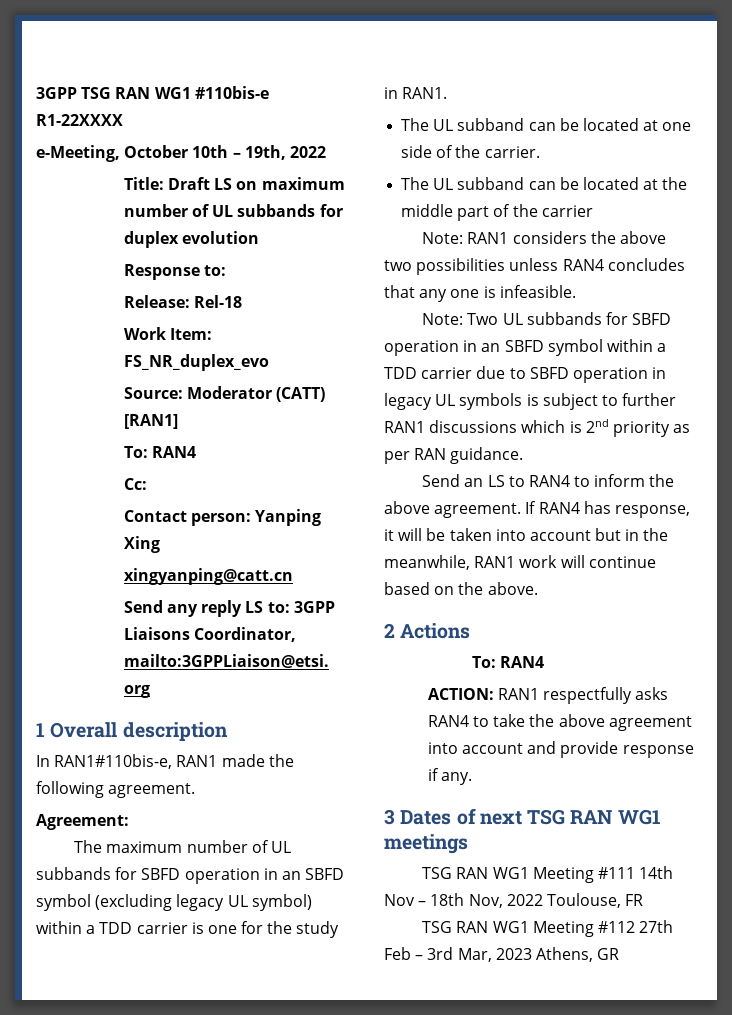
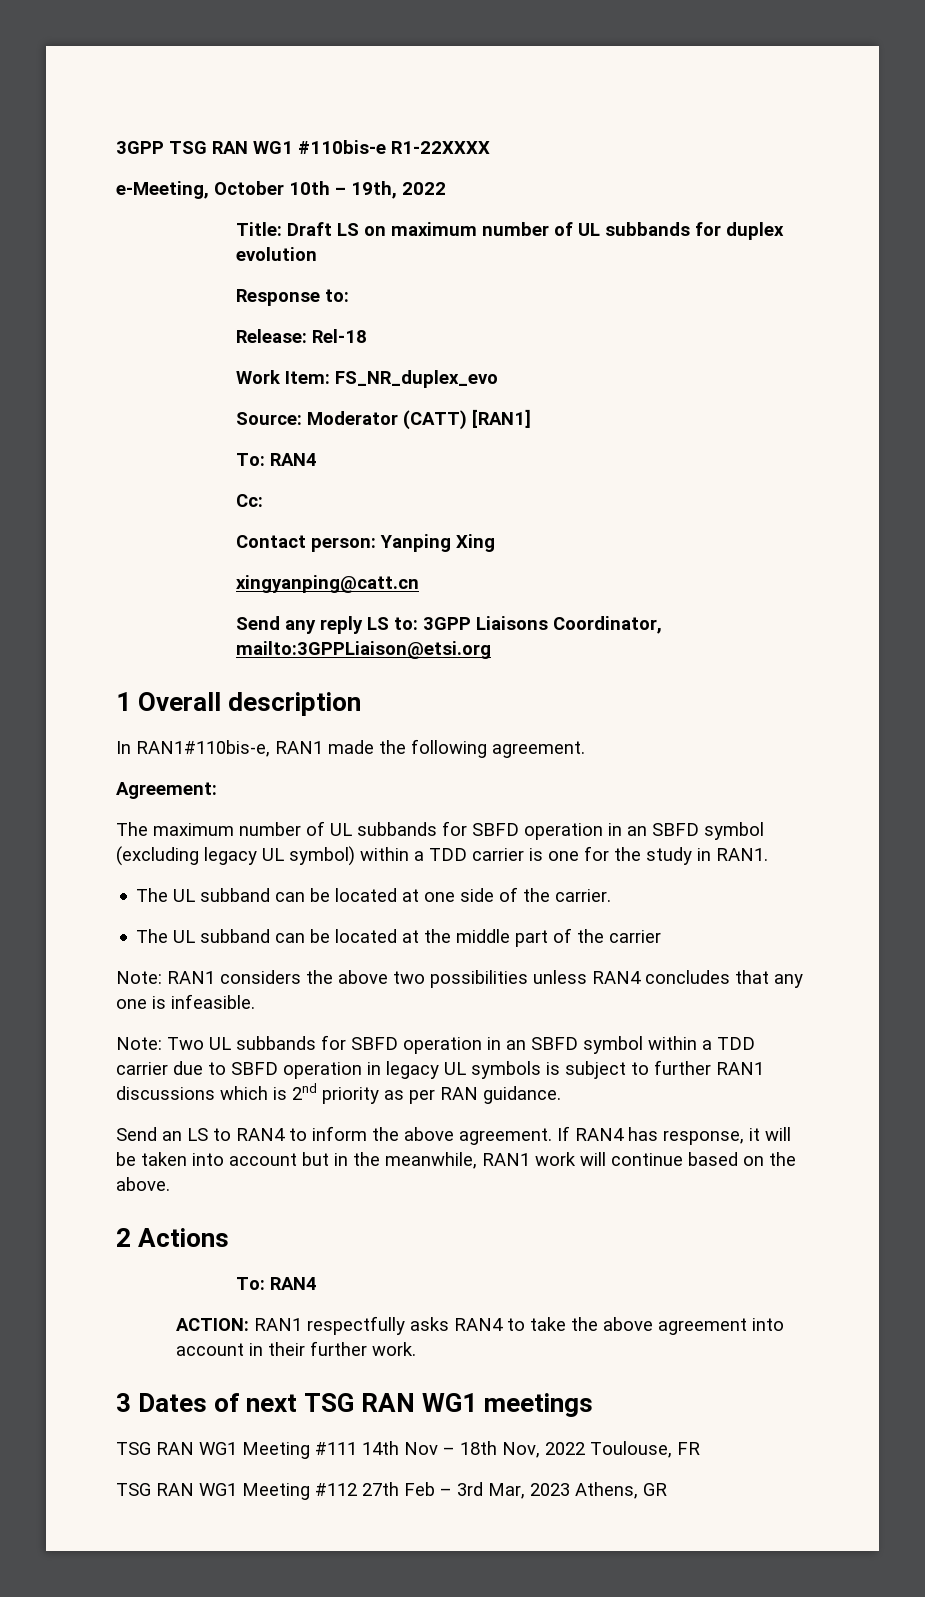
[527,741,694,758] [427,768,473,785] and provide response if any. -> [249,1341,417,1356] in their further work.

